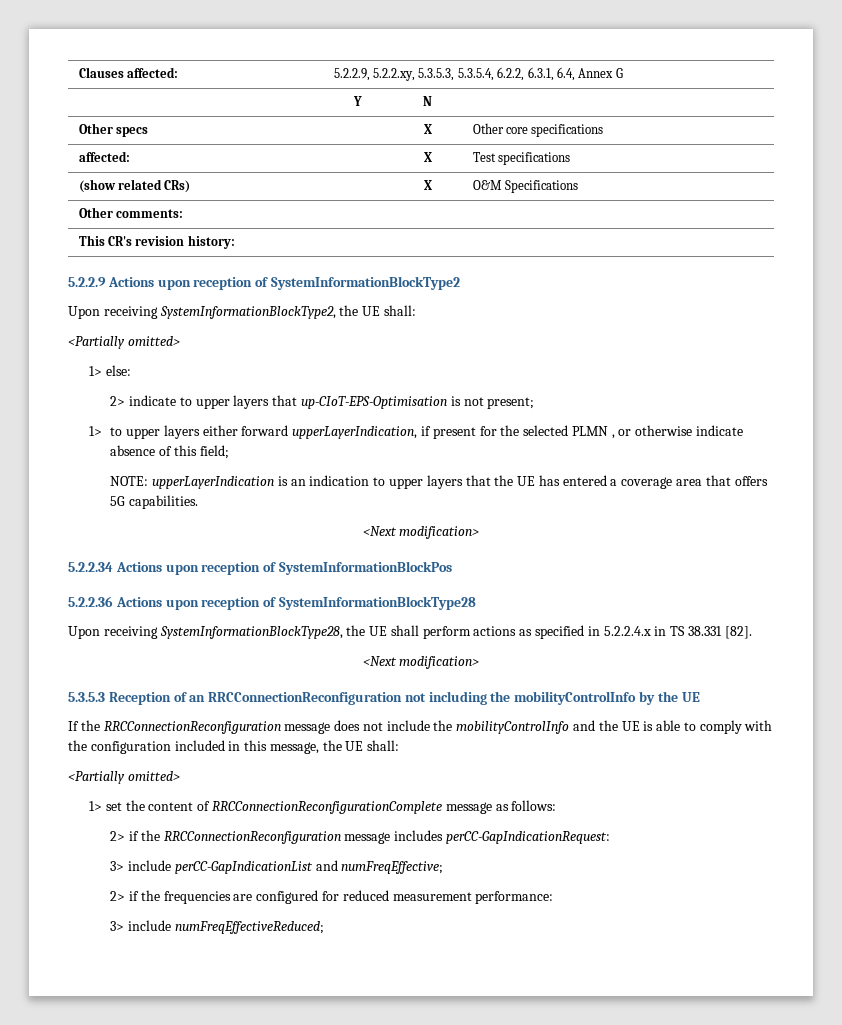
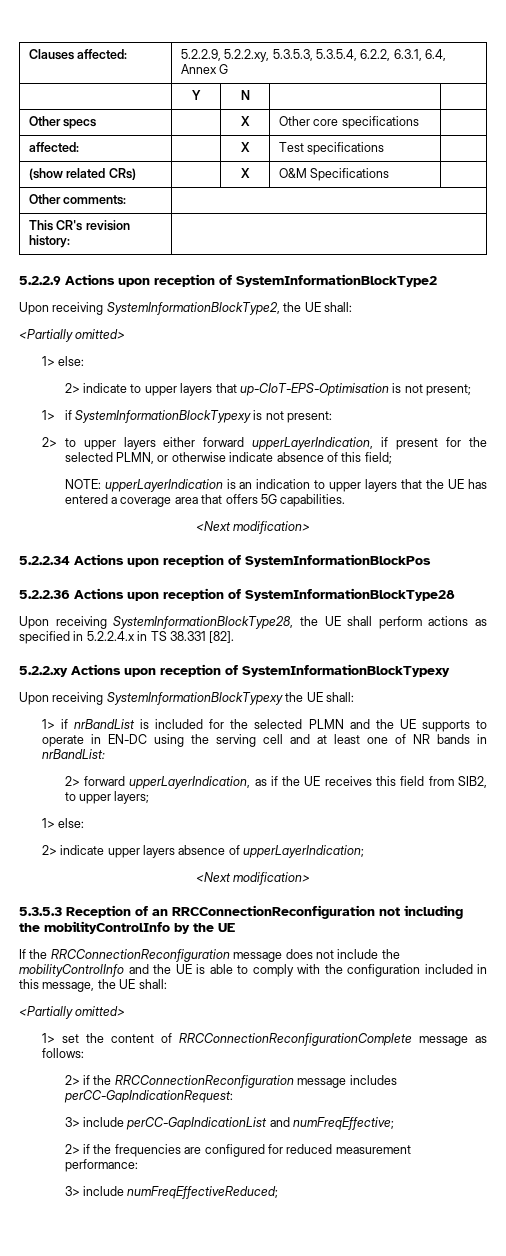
(103, 431) none -> [64,410,333,423] [41,437,57,447] if SystemInformationBlockTypexy is not present: // 2>
[571,426,615,439] PLMN , -> [116,452,155,464] PLMN,
(752, 632) none -> [19,664,450,677] [19,692,354,705] [41,719,488,732] [41,734,488,747] [41,749,105,759] [64,776,488,789] [64,791,150,804] [41,818,85,828] [41,845,365,858] // 5.2.2.xy Actions upon reception of SystemInformationBlockTypexy // Upon receiving SystemInformationBlockTypexy the UE shall: // 1> if nrBandList is included for the selected PLMN and the UE supports to operate in EN-DC using the serving cell and at least one of NR bands in nrBandList: // 2> forward upperLayerIndication, as if the UE receives this field from SIB2, to upper layers; // 1> else: // 2> indicate upper layers absence of upperLayerIndication;

